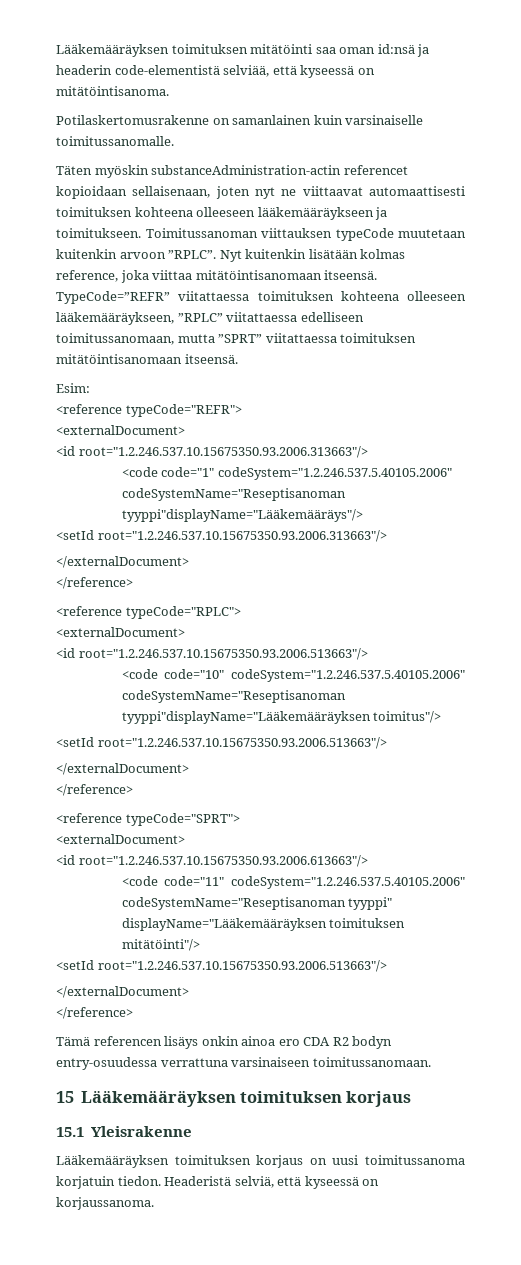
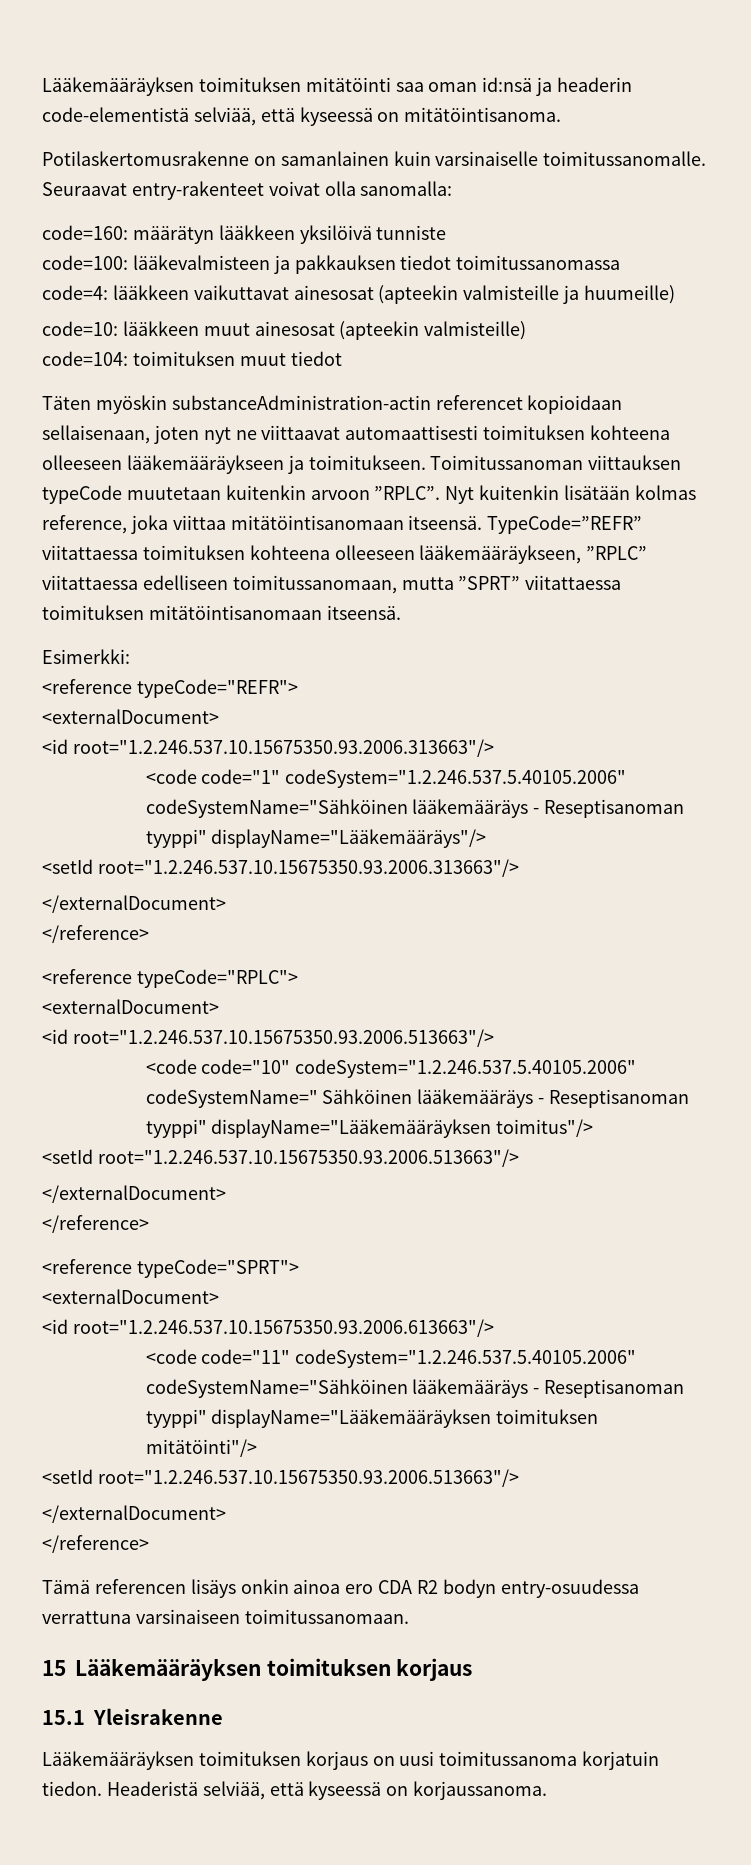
(174, 141) none -> [42,181,453,200] [42,225,447,244] [42,255,621,274] [42,285,676,304] [42,321,527,340] [42,351,342,366] Seuraavat entry-rakenteet voivat olla sanomalla: // code=160: määrätyn lääkkeen yksilöivä tunniste // code=100: lääkevalmisteen ja pakkauksen tiedot toimitussanomassa // code=4: lääkkeen vaikuttavat ainesosat (apteekin valmisteille ja huumeille) // code=10: lääkkeen muut ainesosat (apteekin valmisteille) // code=104: toimituksen muut tiedot
[56,383,90,393] Esim: -> [42,649,130,664] Esimerkki:
[121,488,346,501] [121,509,363,522] codeSystemName="Reseptisanoman tyyppi"displayName="Lääkemääräys"/> -> [145,799,685,818] [145,829,487,848] codeSystemName="Sähköinen lääkemääräys - Reseptisanoman tyyppi" displayName="Lääkemääräys"/>
[121,690,346,703] [121,711,371,724] codeSystemName="Reseptisanoman tyyppi"displayName="Lääkemääräyksen -> [145,1089,690,1108] [145,1119,492,1138] codeSystemName=" Sähköinen lääkemääräys - Reseptisanoman tyyppi" displayName="Lääkemääräyksen
[121,897,346,910] codeSystemName="Reseptisanoman -> [145,1379,685,1398] codeSystemName="Sähköinen lääkemääräys - Reseptisanoman
[234,1176,274,1188] selviä, -> [202,1781,265,1800] selviää,

